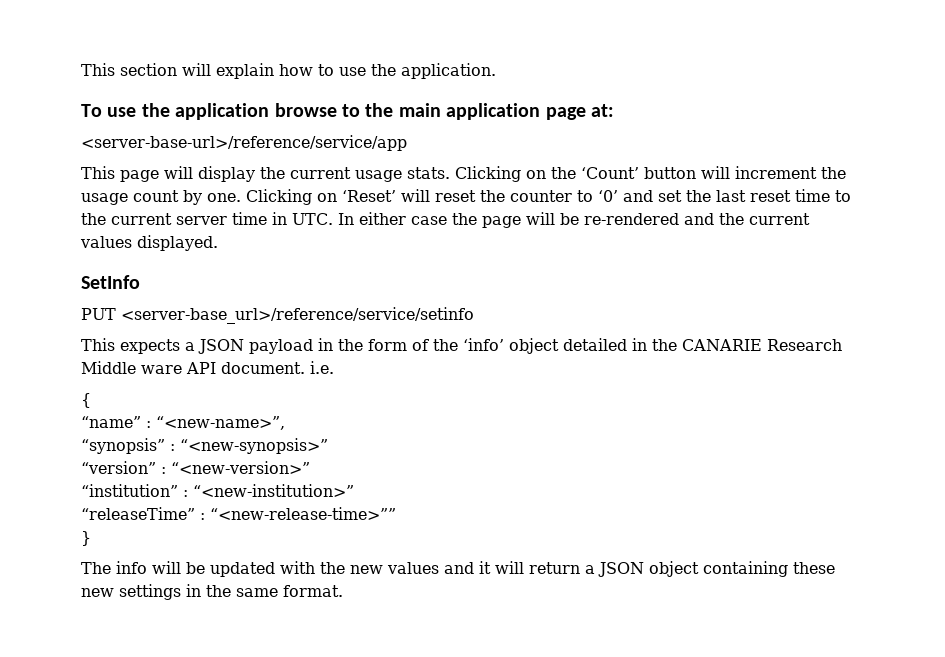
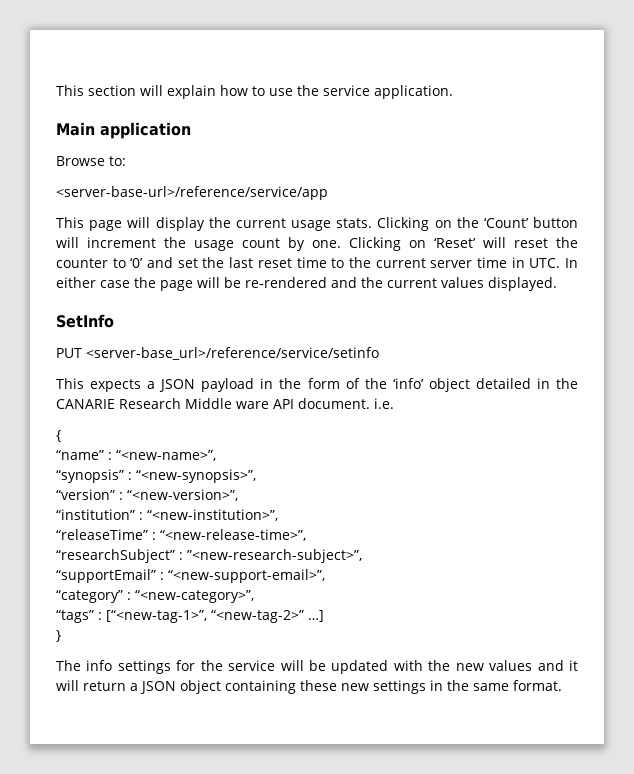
(396, 70) none -> [323,85,370,96] service
[81,103,614,120] To use the application browse to the main application page at: -> [56,122,191,139] [56,156,126,166] Main application // Browse to:
[180,438,328,454] “<new-synopsis>” -> [136,469,256,483] “<new-synopsis>”,
[171,461,310,474] “<new-version>” -> [127,489,238,501] “<new-version>”,
[193,484,354,497] “<new-institution>” -> [147,509,278,521] “<new-institution>”,
[210,507,396,520] “<new-release-time>”” -> [160,529,306,541] [56,549,362,563] [56,569,325,583] [56,590,254,603] [56,610,324,623] “<new-release-time>”, // “researchSubject” : ”<new-research-subject>”, // “supportEmail” : “<new-support-email>”, // “category” : “<new-category>”, // “tags” : [“<new-tag-1>”, “<new-tag-2>” …]
(147, 567) none -> [117,660,276,674] settings for the service

